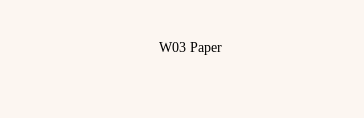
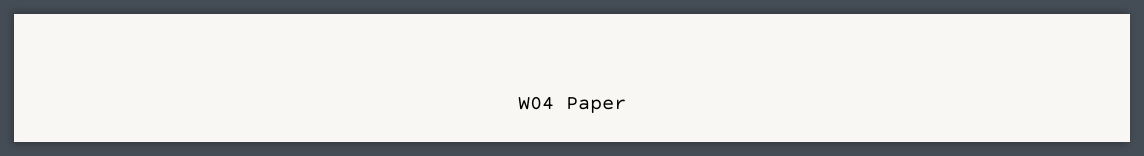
[158,42,186,52] W03 -> [518,96,554,110] W04

